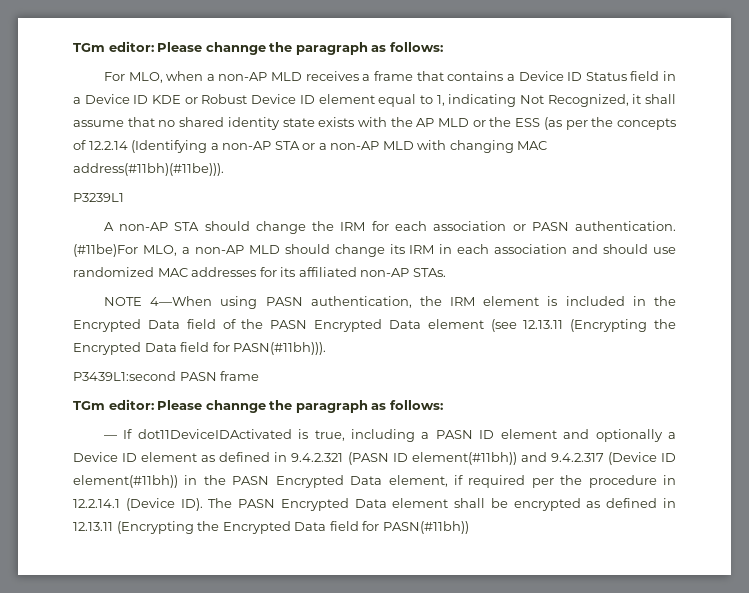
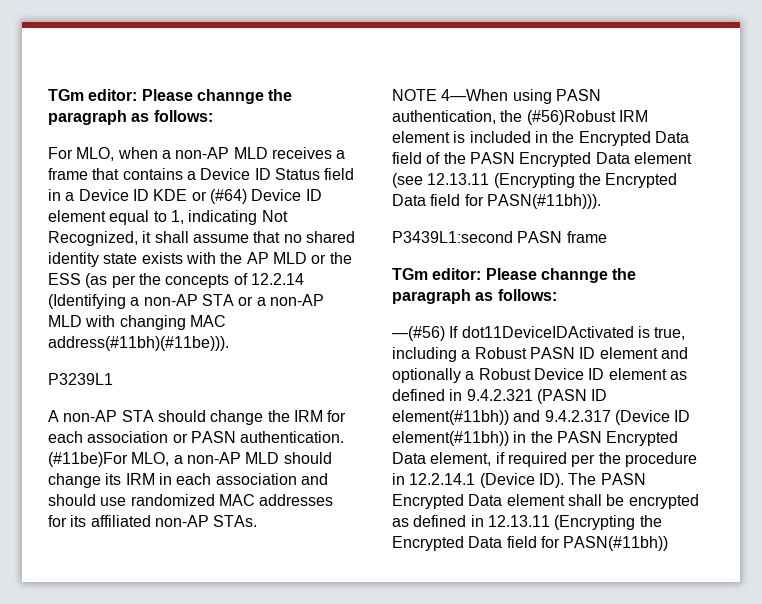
[201,94,248,104] Robust -> [209,189,247,204] (#64)
(442, 301) none -> [526,110,616,125] (#56)Robust
[103,435,117,439] — -> [392,326,445,341] —(#56)
(430, 435) none -> [474,347,527,359] Robust
(677, 435) none -> [478,368,531,380] Robust

